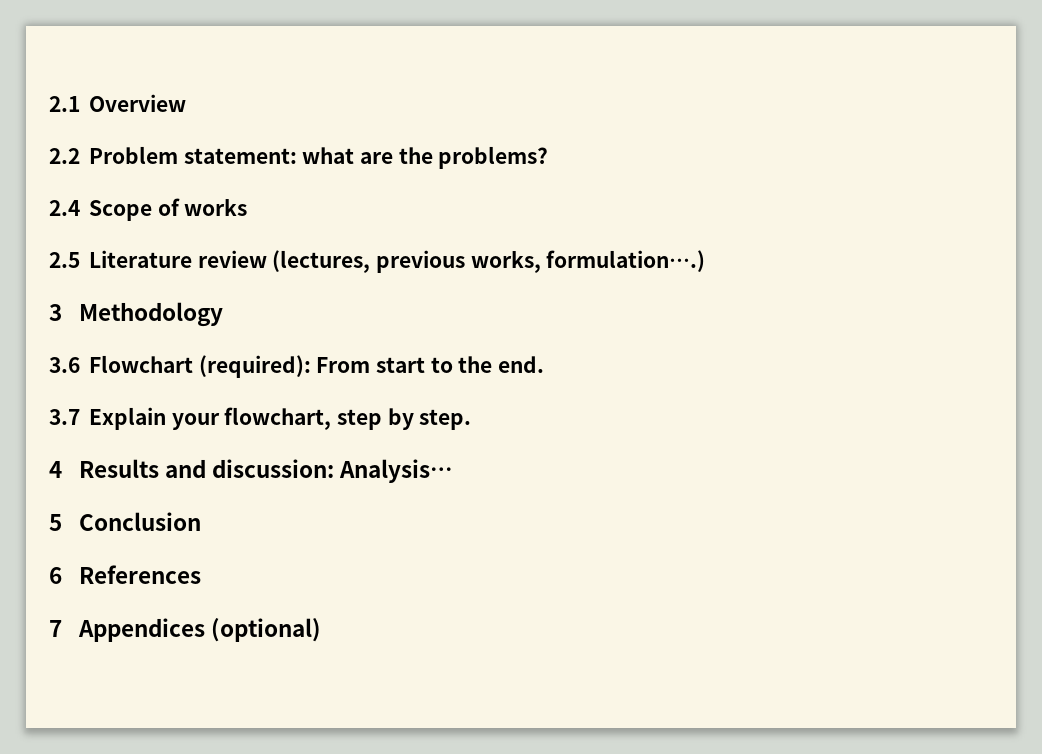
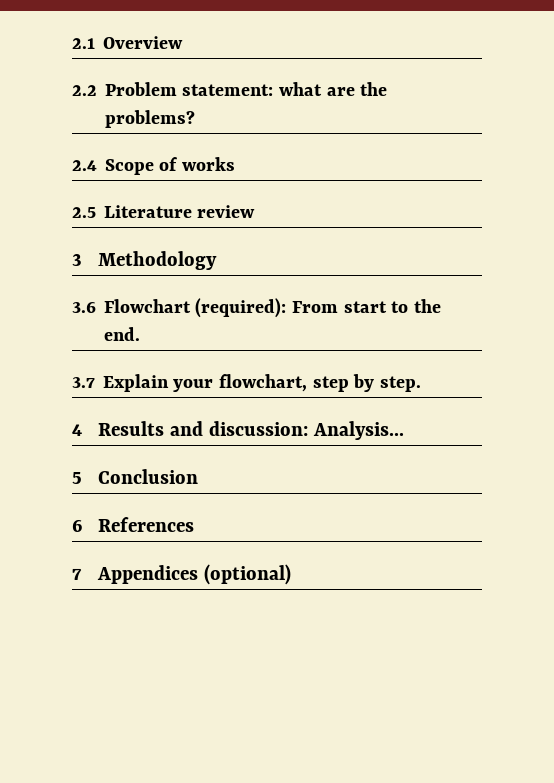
[272,250,706,273] (lectures, previous works, formulation….) -> (256, 211) none

